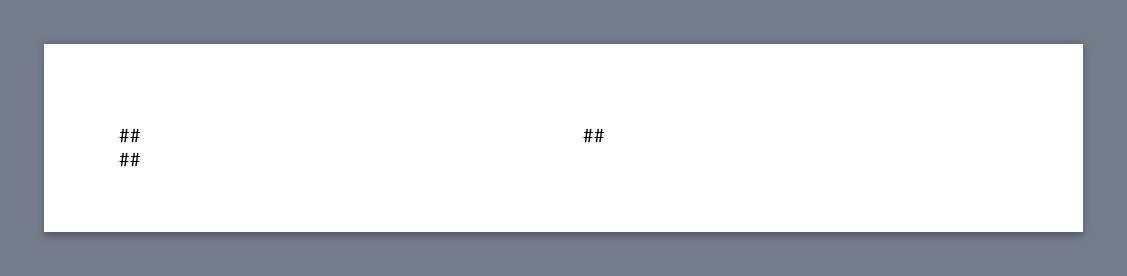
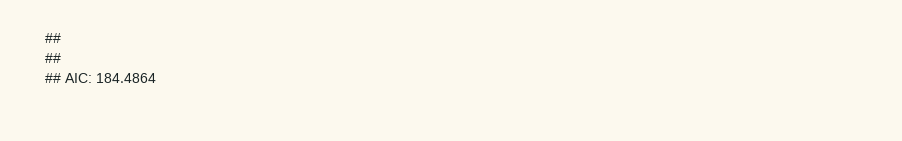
(605, 135) none -> [65,73,156,83] AIC: 184.4864

